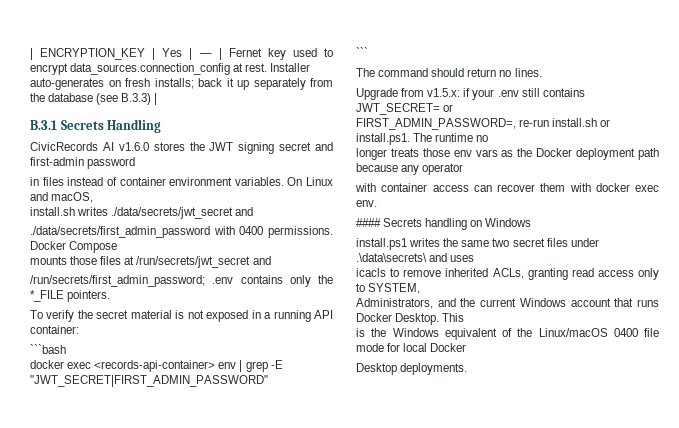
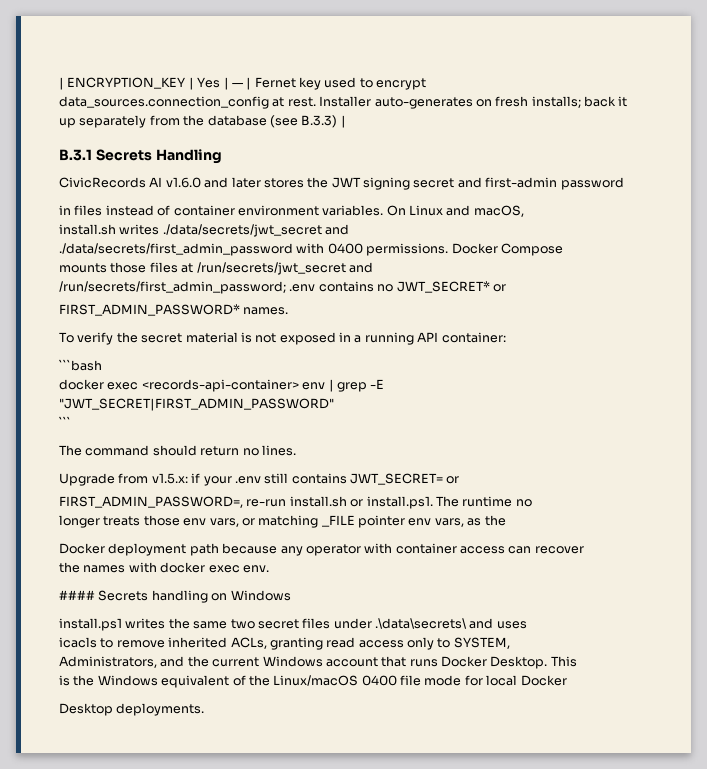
(149, 146) none -> [204,177,261,188] and later
[289,275,333,287] [30,290,111,302] only the *_FILE pointers. -> [377,281,506,293] [59,304,289,316] no JWT_SECRET* or // FIRST_ADMIN_PASSWORD* names.
[475,149,498,157] vars -> [209,515,464,528] vars, or matching _FILE pointer env vars,
(533, 152) none -> (506, 520) //
(464, 169) // -> (361, 550) none
[540,183,566,192] them -> [59,562,126,573] // the names

